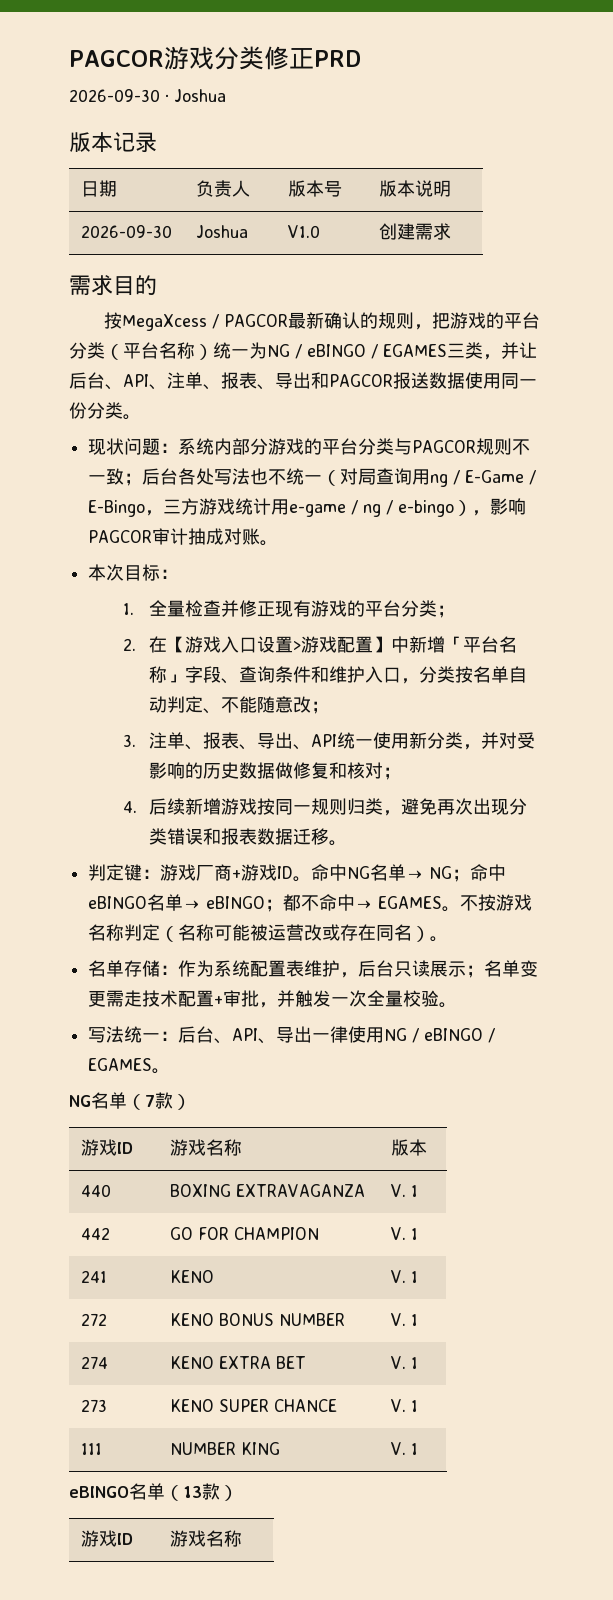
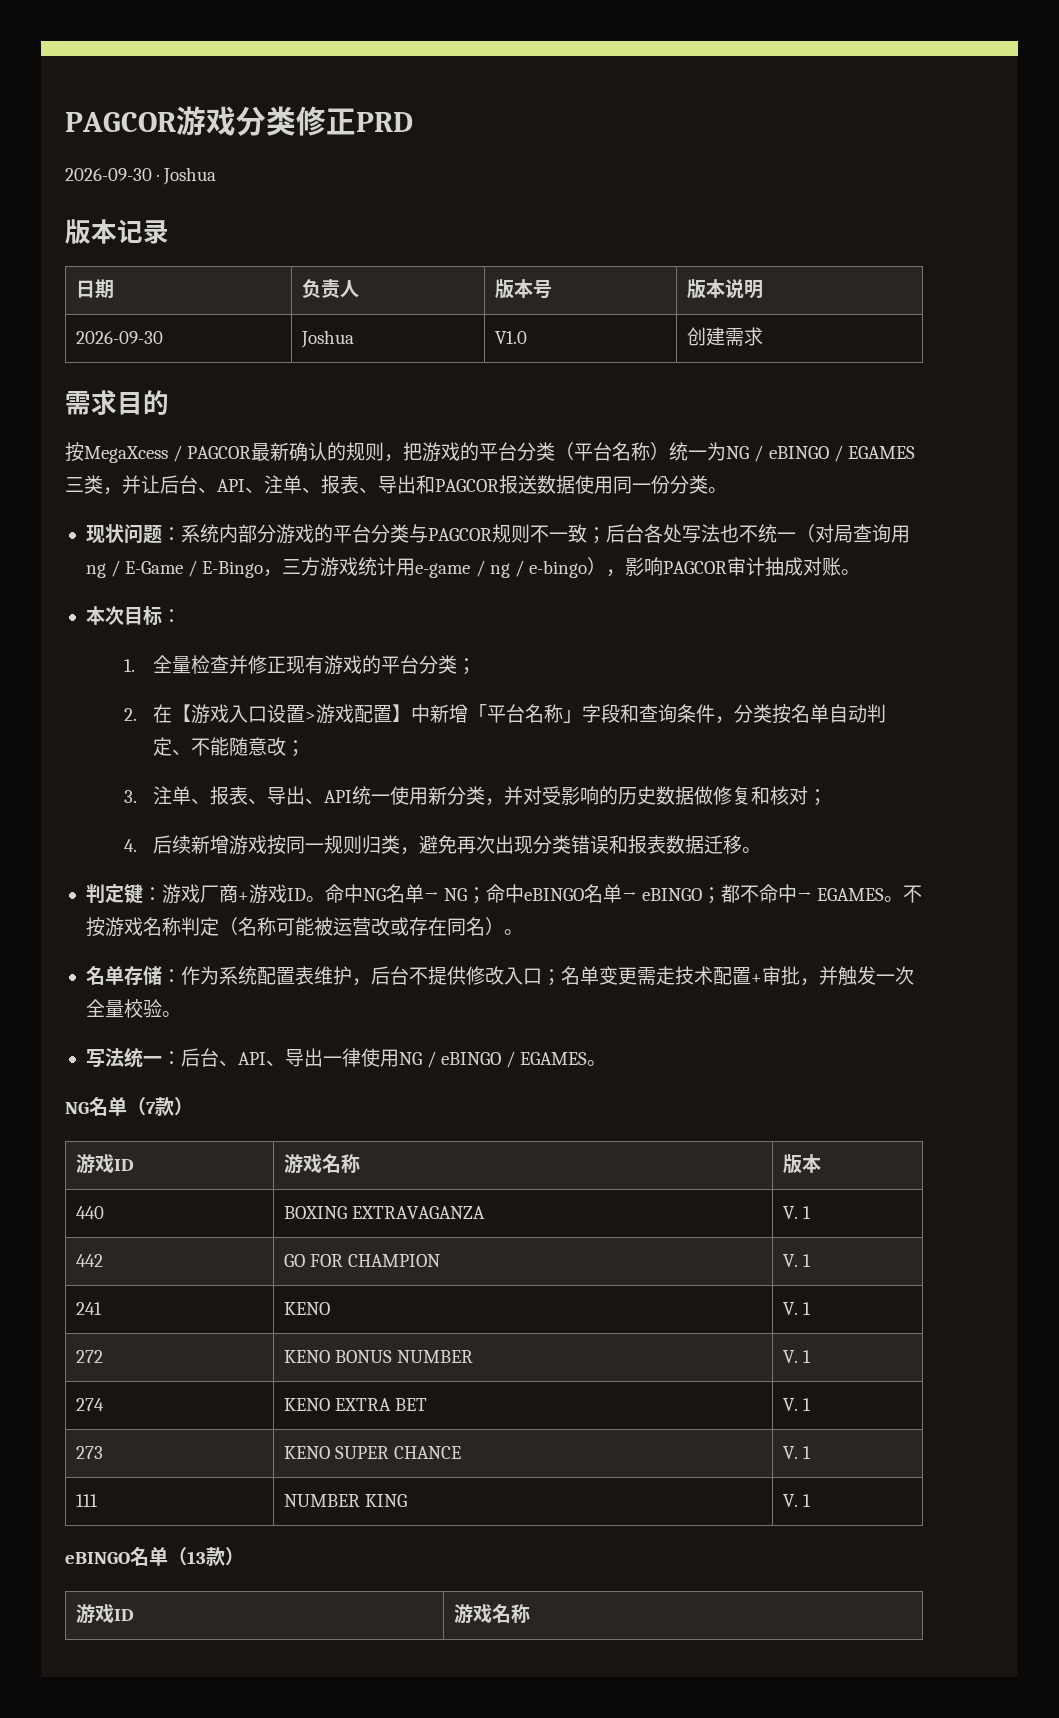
[221,678,240,684] 、 -> [619,704,639,723] 和
[311,666,402,683] 和维护入口 -> (715, 713) none
[394,960,467,977] 只读展示 -> [408,966,542,985] 不提供修改入口

